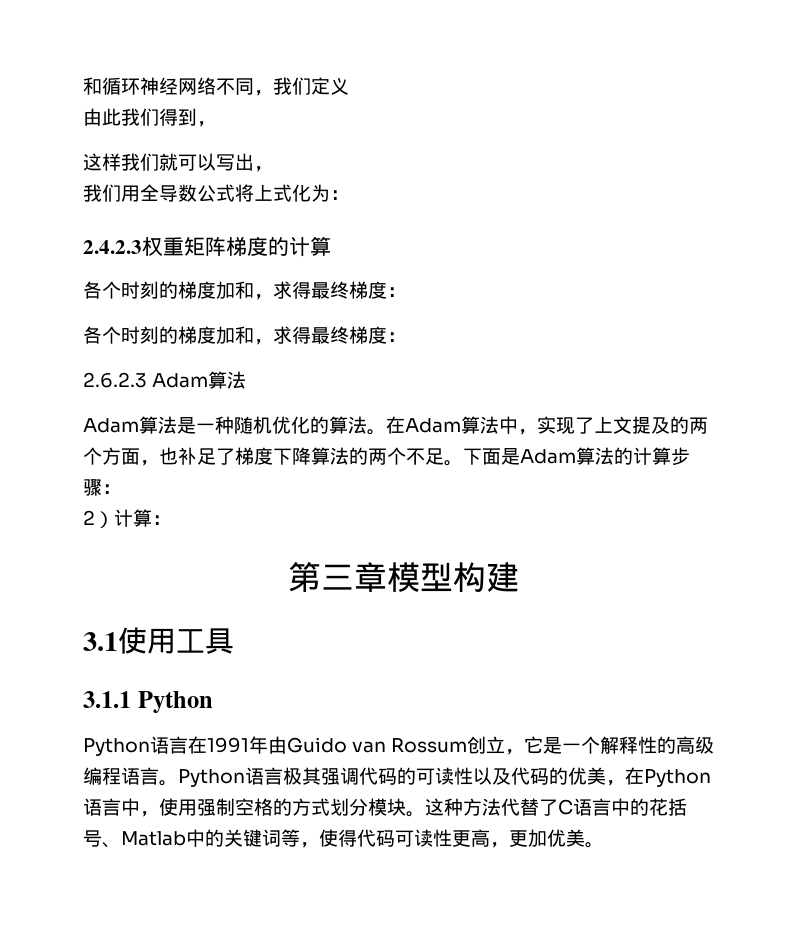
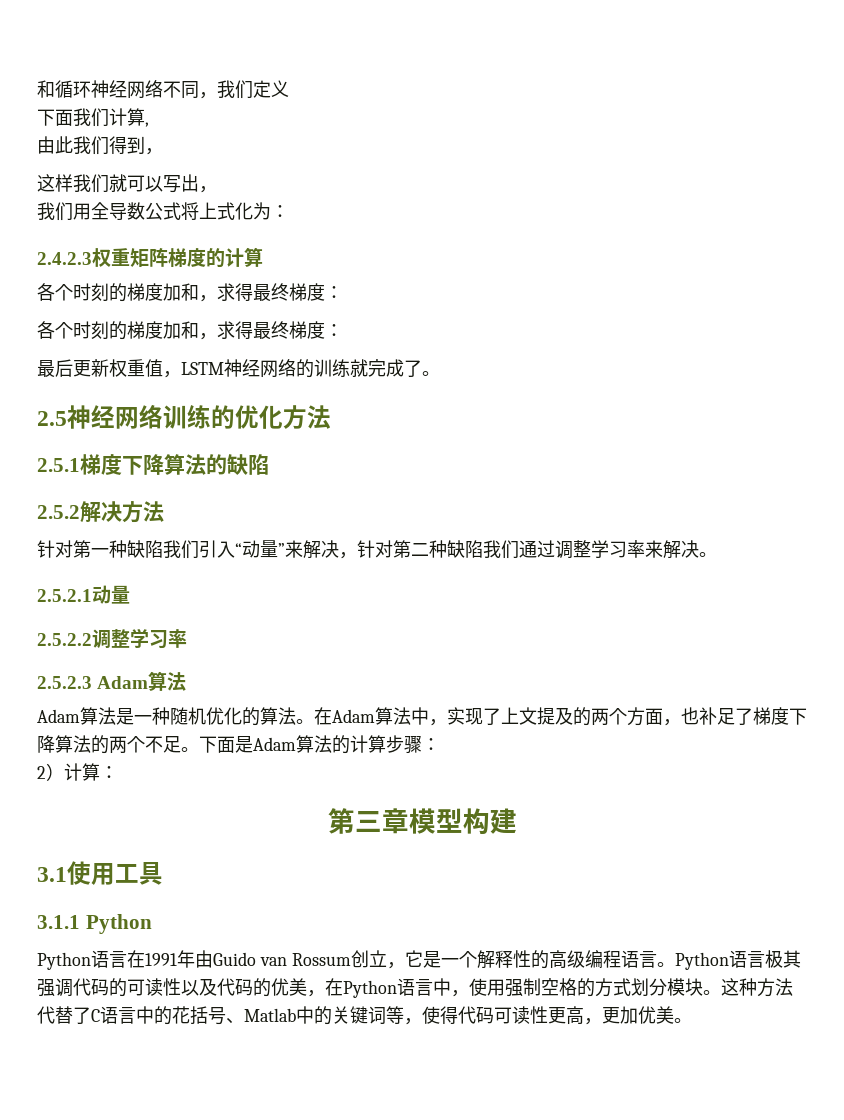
(349, 86) none -> [37,108,149,127] // 下面我们计算,
[83,372,147,388] 2.6.2.3 -> [37,359,440,378] [37,404,331,429] [37,454,269,475] [37,501,164,523] [37,540,717,559] [37,585,130,604] [37,628,187,649] [37,676,92,689] 最后更新权重值，LSTM神经网络的训练就完成了。 // 2.5神经网络训练的优化方法 // 2.5.1梯度下降算法的缺陷 // 2.5.2解决方法 // 针对第一种缺陷我们引入“动量”来解决，针对第二种缺陷我们通过调整学习率来解决。 // 2.5.2.1动量 // 2.5.2.2调整学习率 // 2.5.2.3

